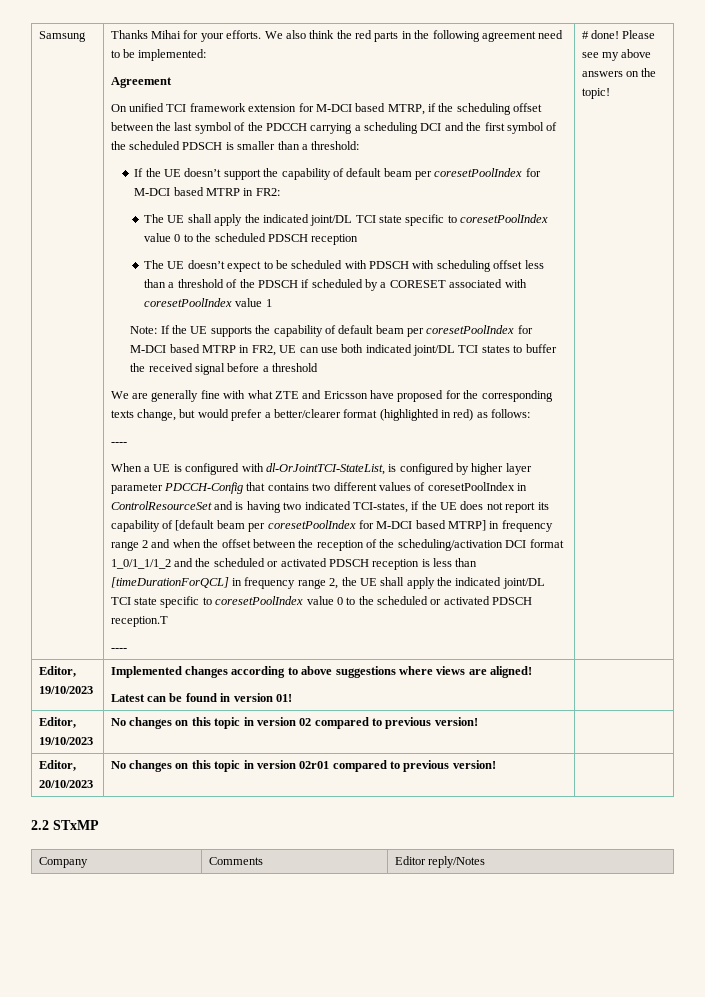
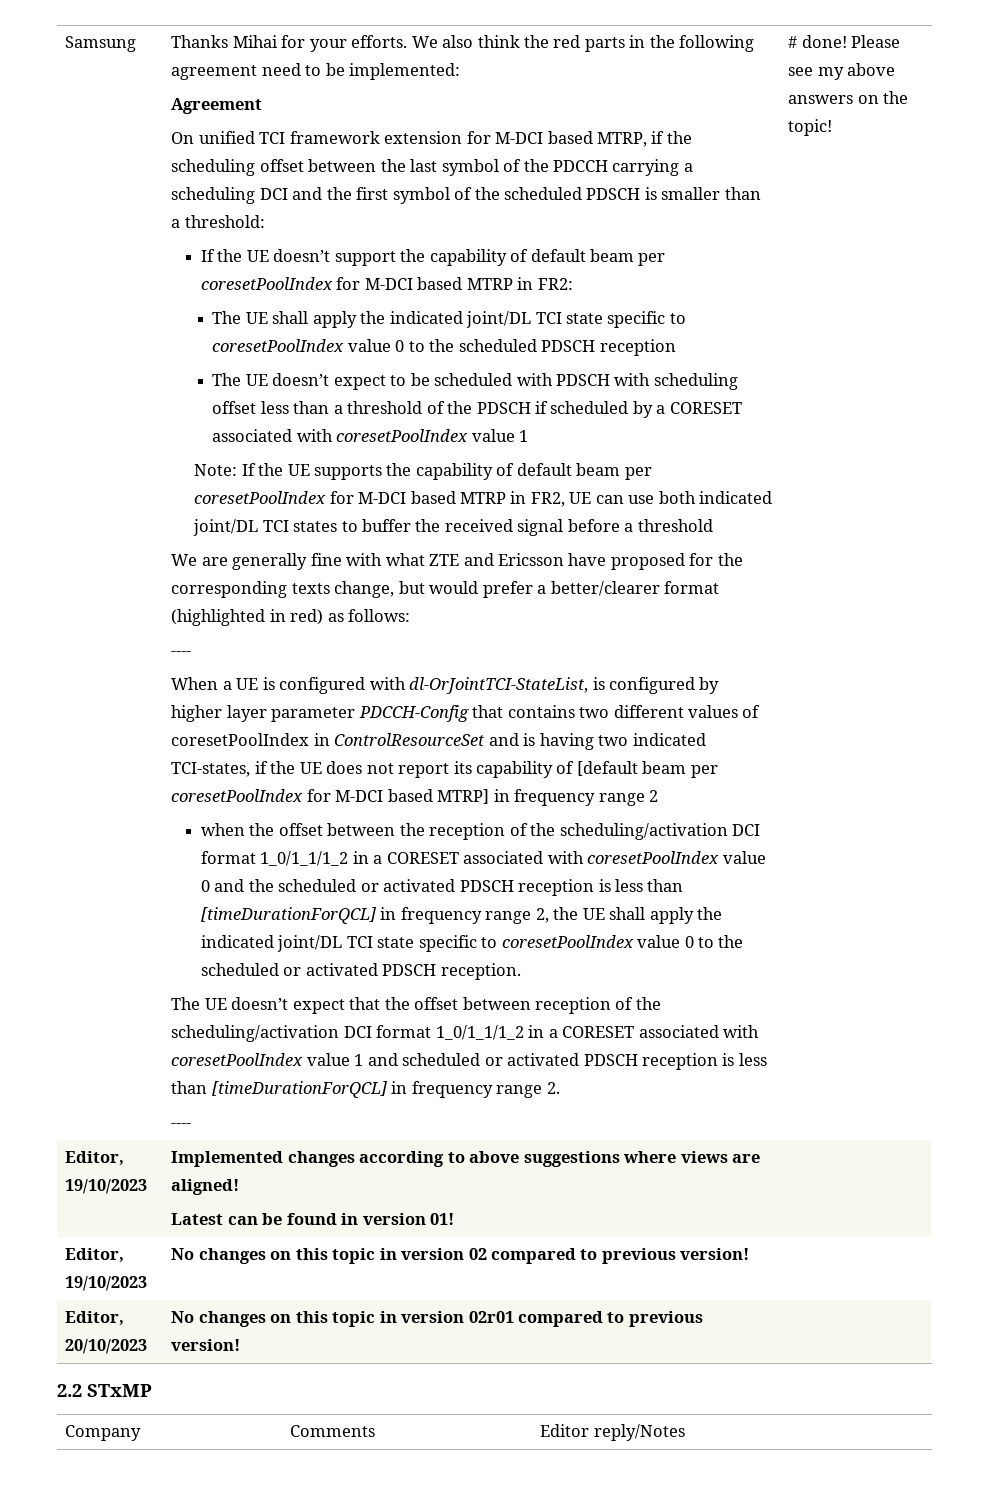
[151,539,171,548] and -> (658, 796) //
(171, 564) none -> [352,851,766,864] [200,880,210,892] in a CORESET associated with coresetPoolIndex value 0
[110,616,168,627] reception.T -> [440,963,521,980] [171,997,661,1014] [171,1025,759,1042] [171,1053,767,1070] [171,1081,560,1098] reception. // The UE doesn’t expect that the offset between reception of the scheduling/activation DCI format 1_0/1_1/1_2 in a CORESET associated with coresetPoolIndex value 1 and scheduled or activated PDSCH reception is less than [timeDurationForQCL] in frequency range 2.

